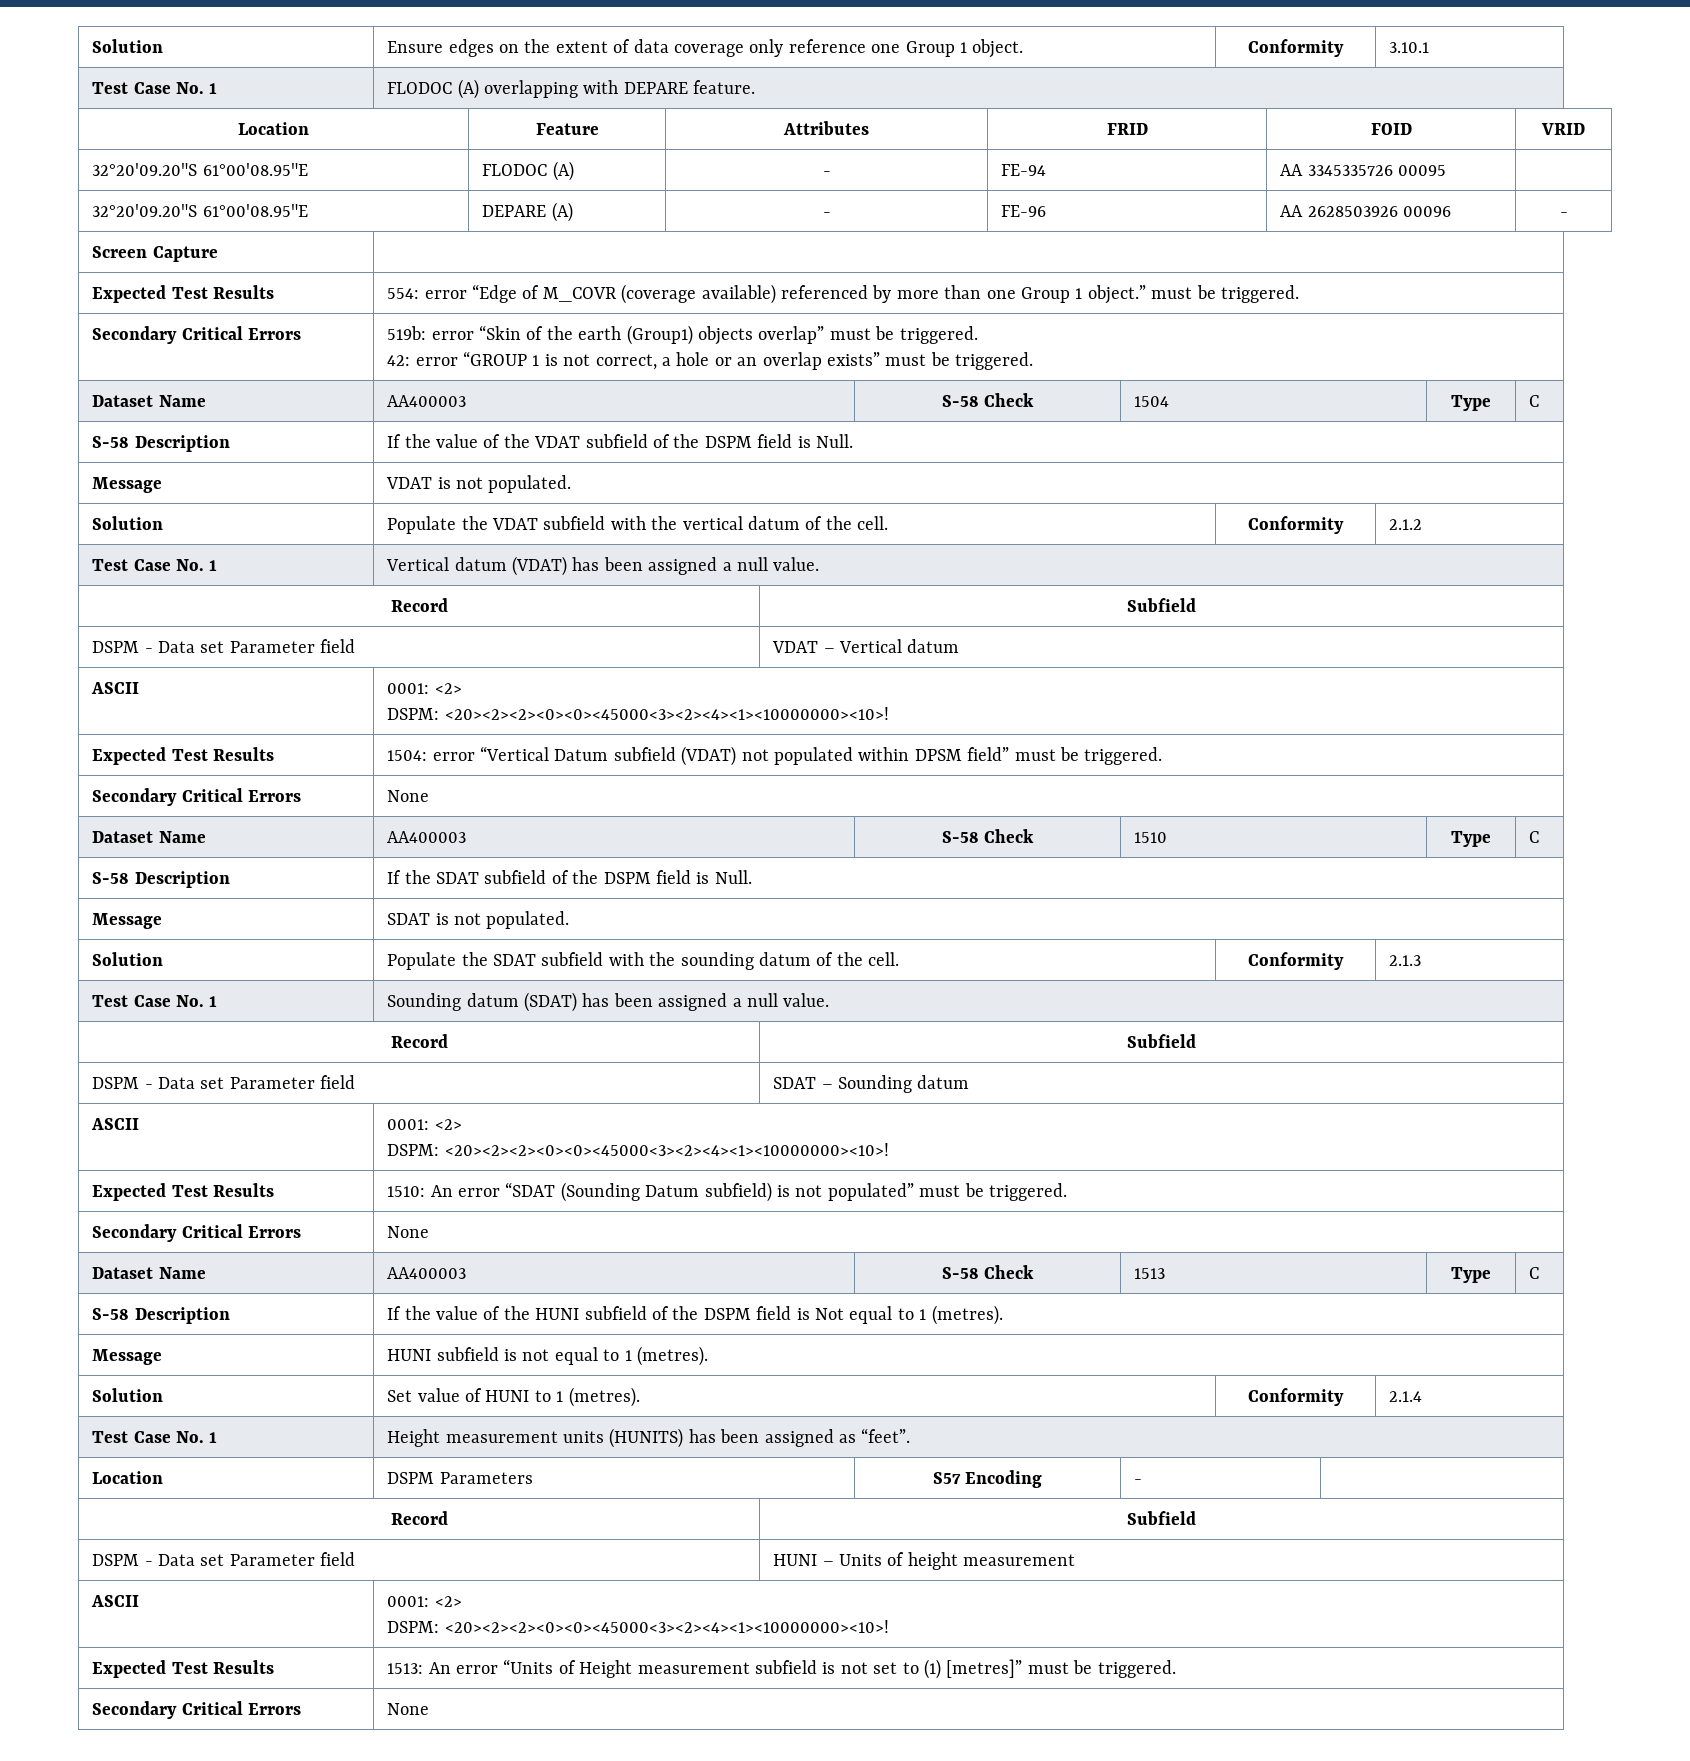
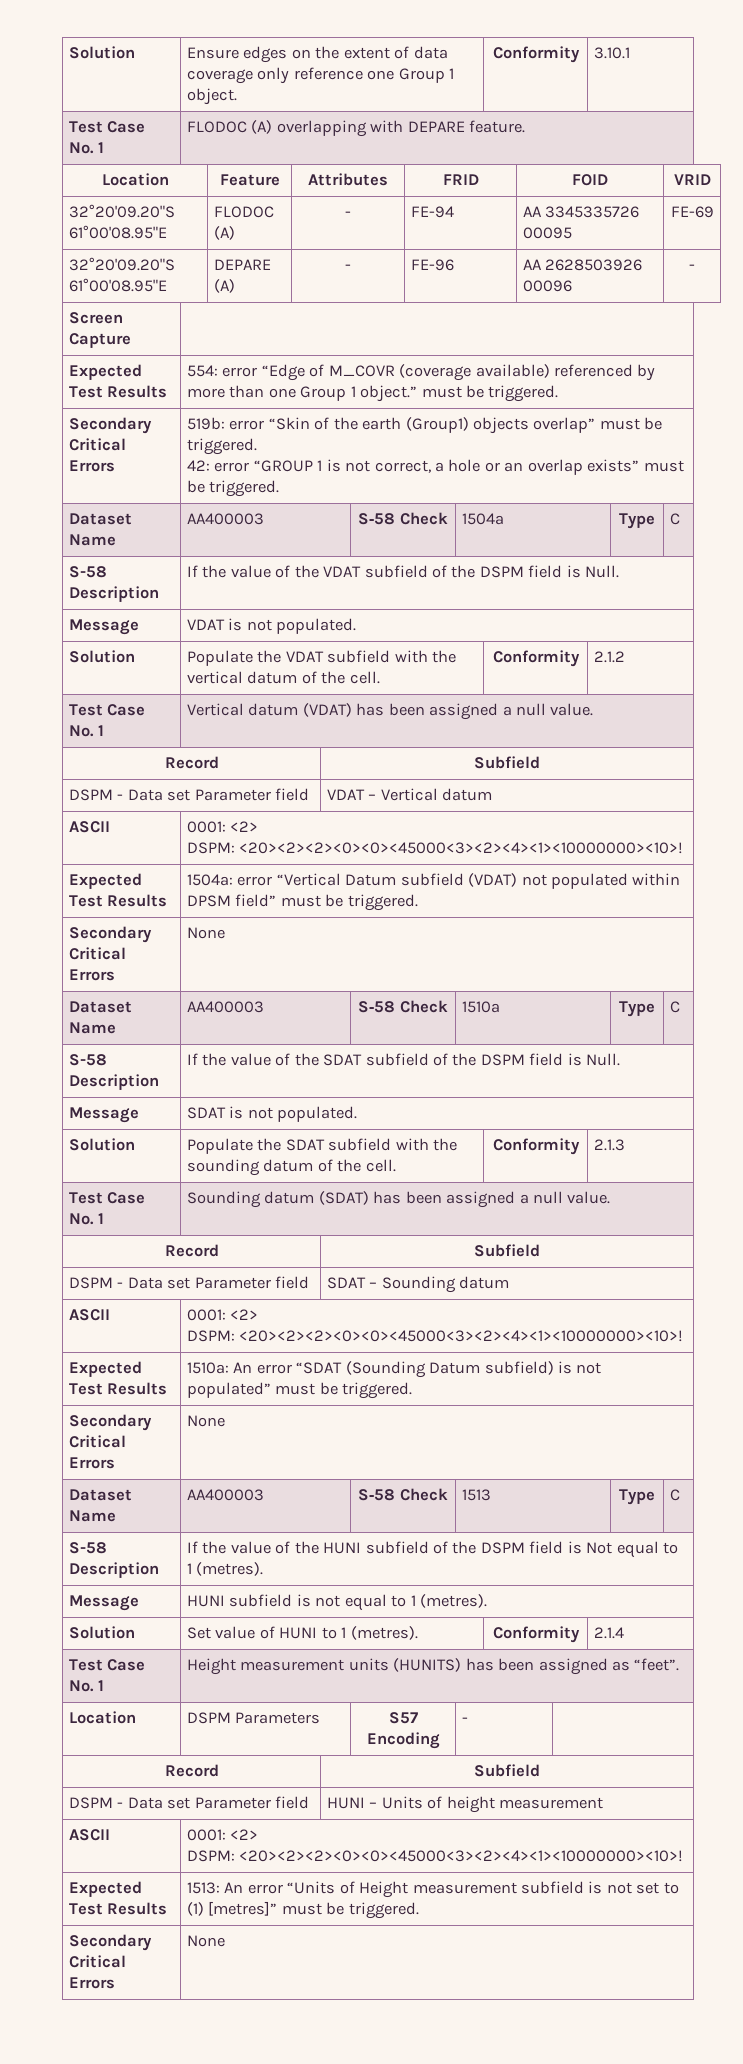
(1447, 170) none -> [670,206,714,218] FE-69
[1134,396,1170,407] 1504 -> [461,513,504,525] 1504a
[387,750,428,761] 1504: -> [186,874,233,886] 1504a:
[1134,832,1168,843] [1451,831,1491,847] [1529,831,1540,843] [92,871,230,888] [387,870,431,884] 1510 | Type | C // S-58 Description | If the -> [461,1001,500,1013] [619,1001,655,1017] [669,1001,680,1013] [68,1054,107,1066] [68,1074,159,1090] [186,1053,319,1066] 1510a | Type | C // S-58 Description | If the value of the
[387,1186,426,1197] 1510: -> [186,1362,229,1374] 1510a:

